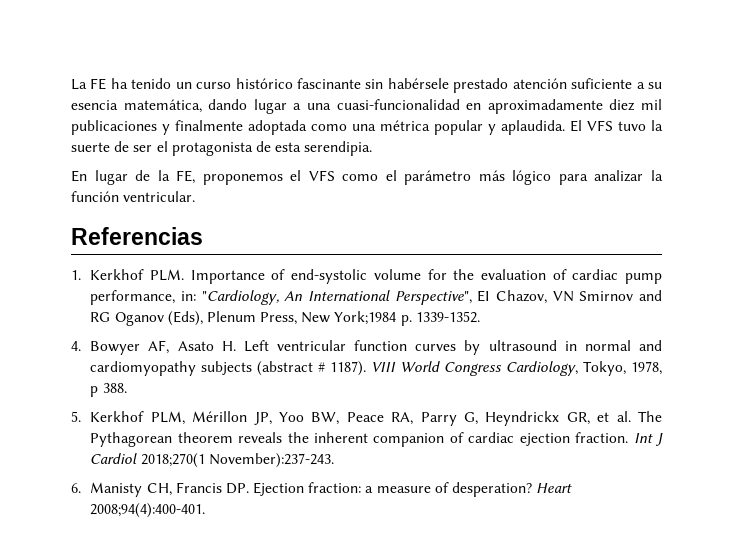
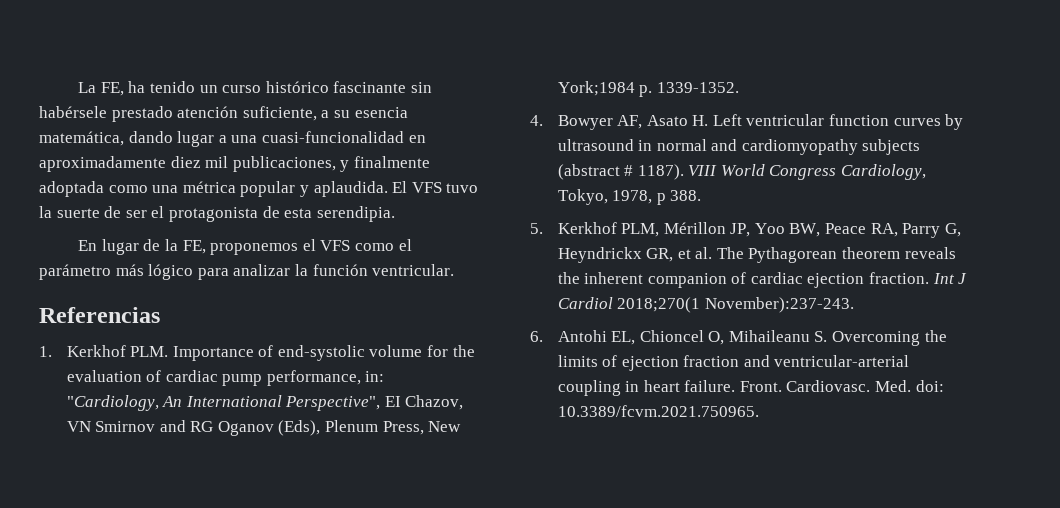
[90,78,107,90] FE -> [100,82,124,96] FE,
[571,78,633,89] suficiente -> [242,106,317,121] suficiente,
[71,120,157,135] publicaciones -> [232,156,336,172] publicaciones,
[90,482,573,497] [90,503,206,518] Manisty CH, Francis DP. Ejection fraction: a measure of desperation? Heart 2008;94(4):400-401. -> [557,330,947,346] [557,355,910,371] [557,380,944,396] [557,405,759,417] Antohi EL, Chioncel O, Mihaileanu S. Overcoming the limits of ejection fraction and ventricular-arterial coupling in heart failure. Front. Cardiovasc. Med. doi: 10.3389/fcvm.2021.750965.

